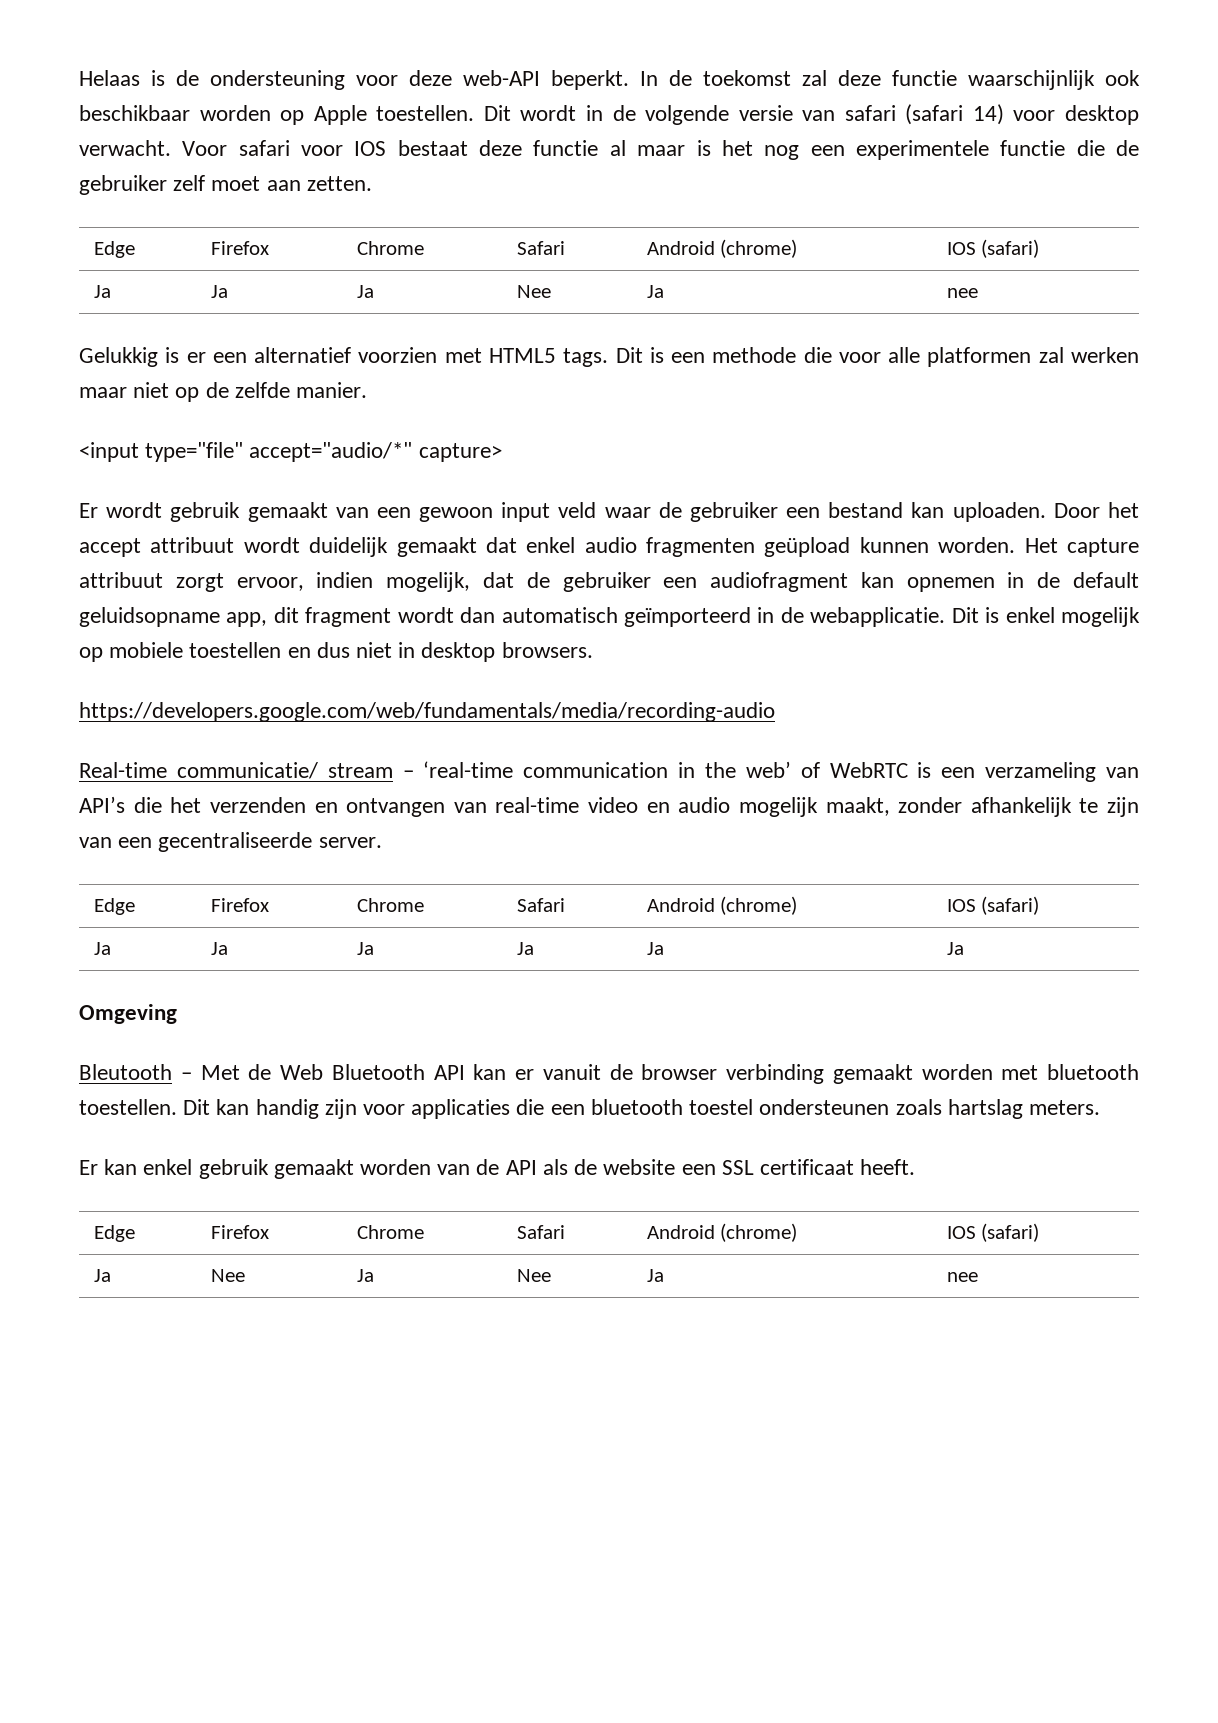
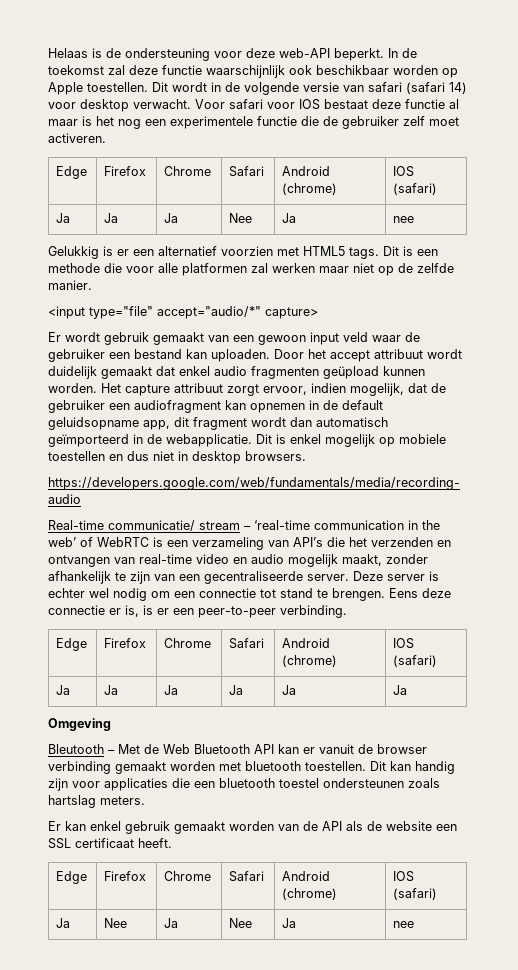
[266,176,372,191] aan zetten. -> [48,133,106,143] activeren.
(382, 842) none -> [353,571,439,581] [48,588,451,601] [48,605,347,618] Deze server is echter wel nodig om een connectie tot stand te brengen. Eens deze connectie er is, is er een peer-to-peer verbinding.

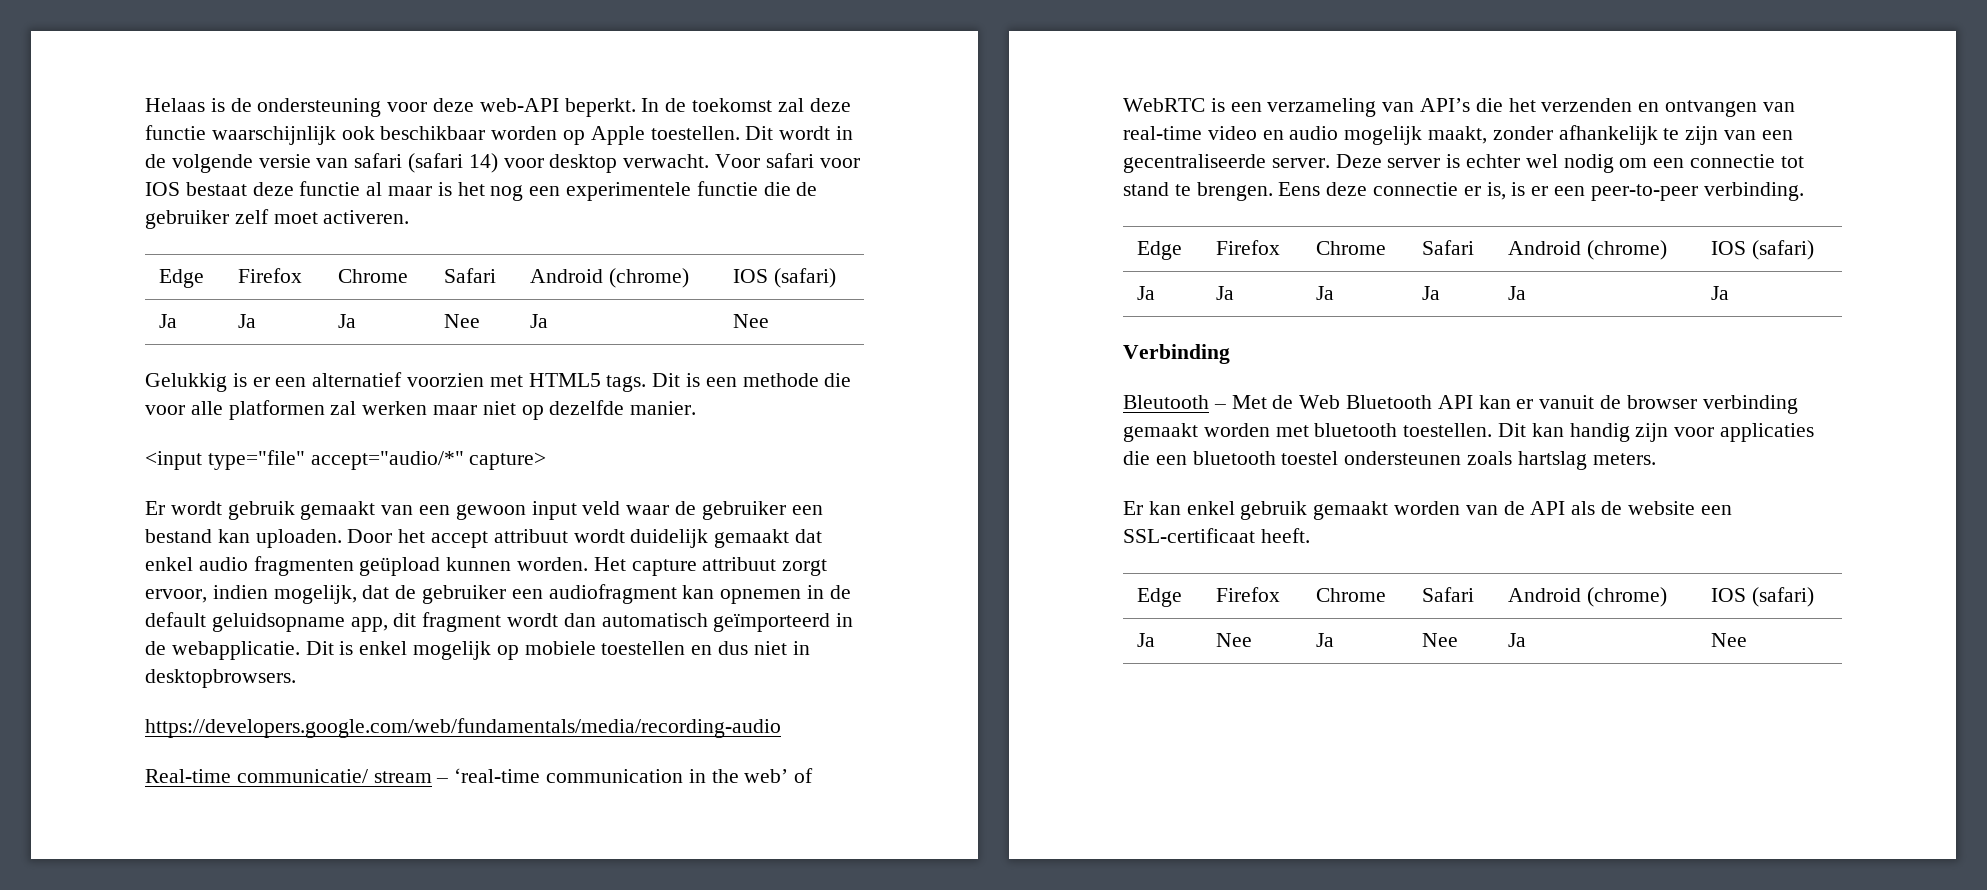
[393,216,415,223] nee -> [733,314,770,328] Nee
[398,263,454,273] de zelfde -> [549,400,625,415] dezelfde
[192,451,306,464] desktop browsers. -> [145,669,296,688] desktopbrowsers.
[48,718,111,731] Omgeving -> [1123,344,1230,364] Verbinding
[48,838,134,849] SSL certificaat -> [1123,528,1255,543] SSL-certificaat
[393,921,415,928] nee -> [1711,633,1748,647] Nee

